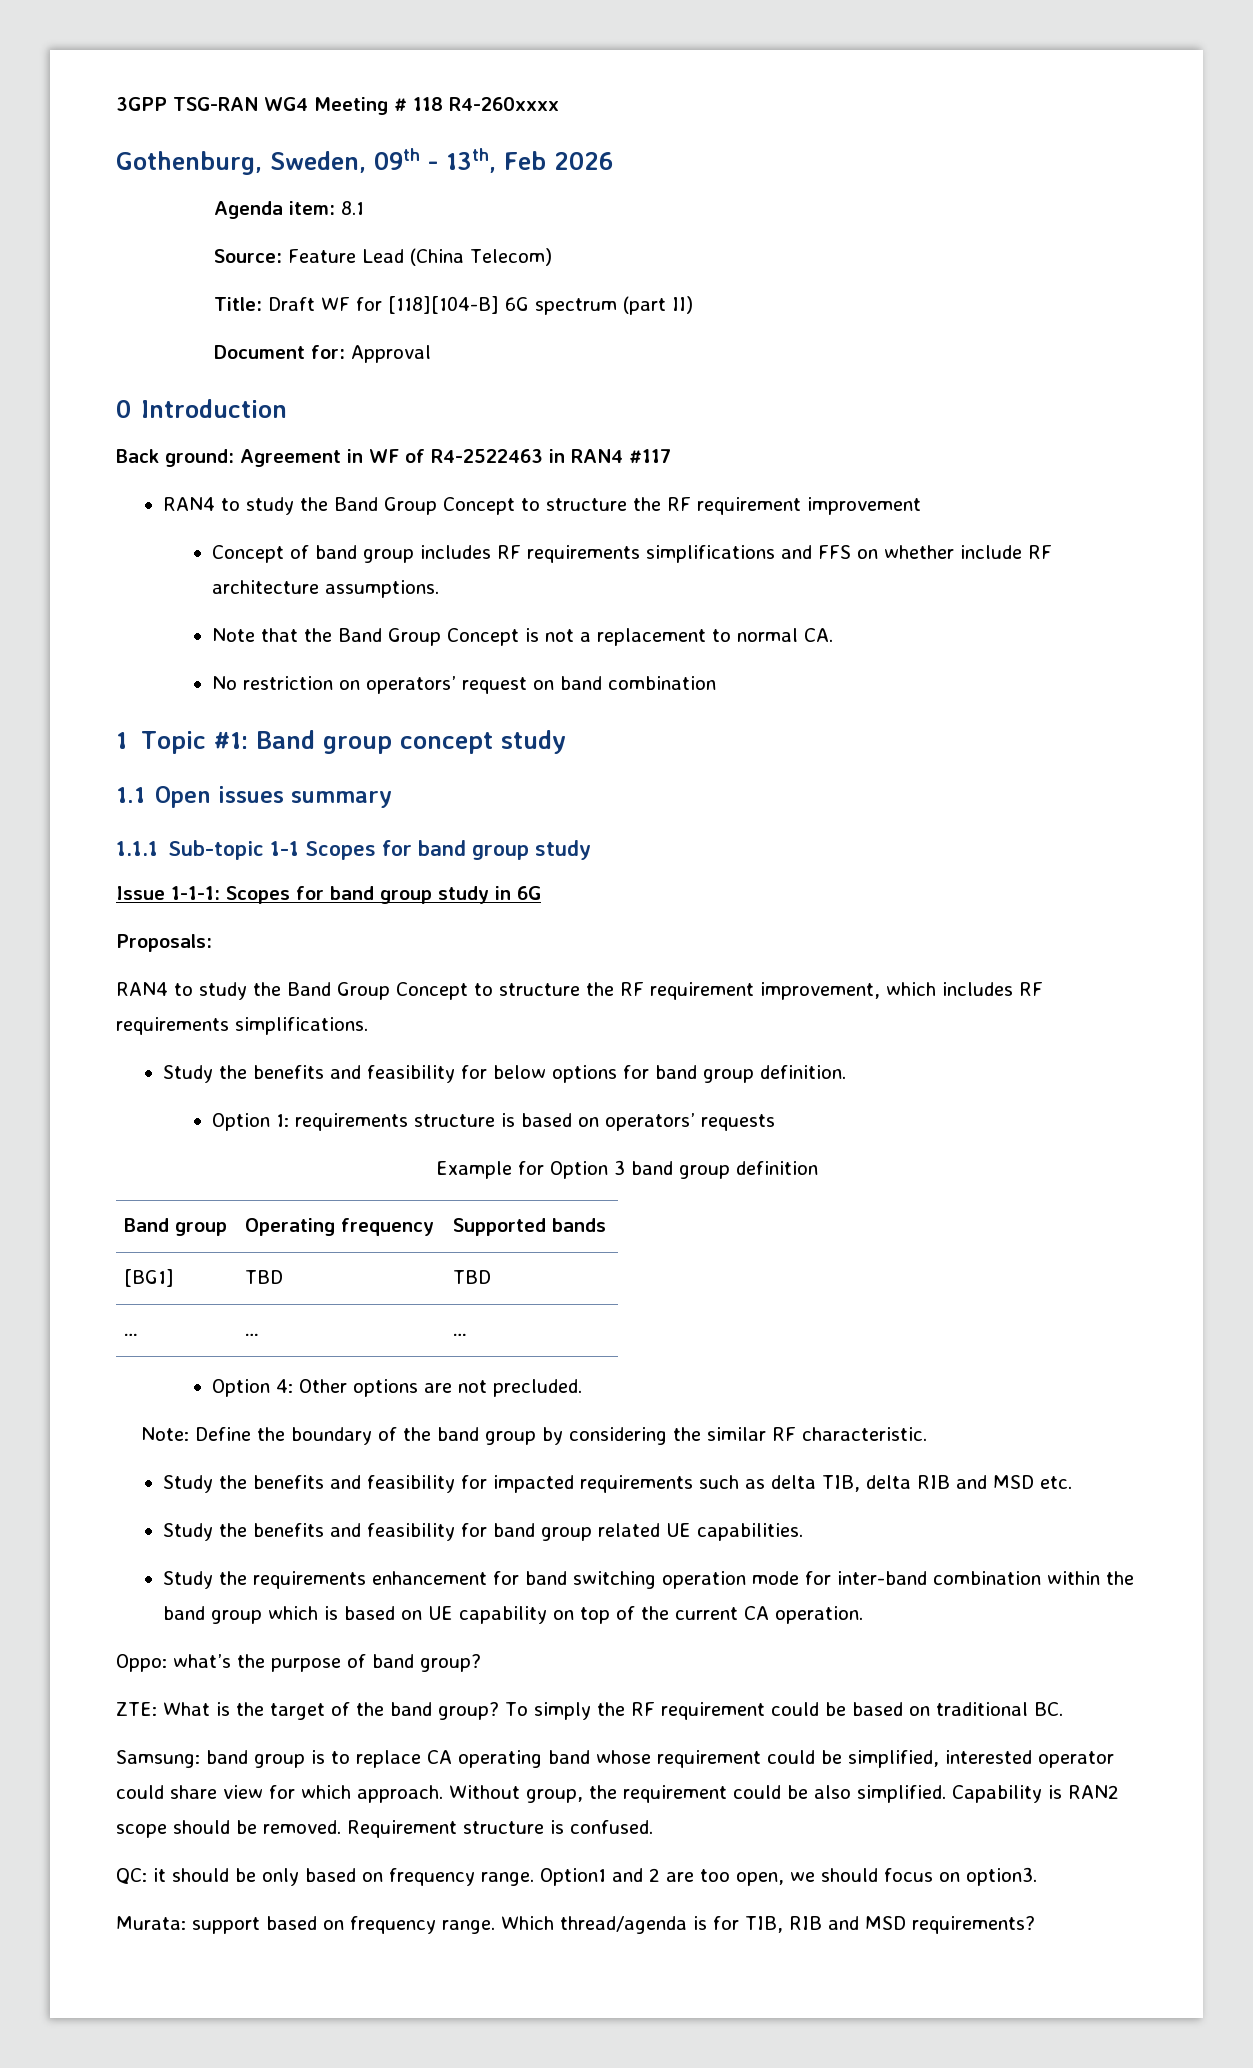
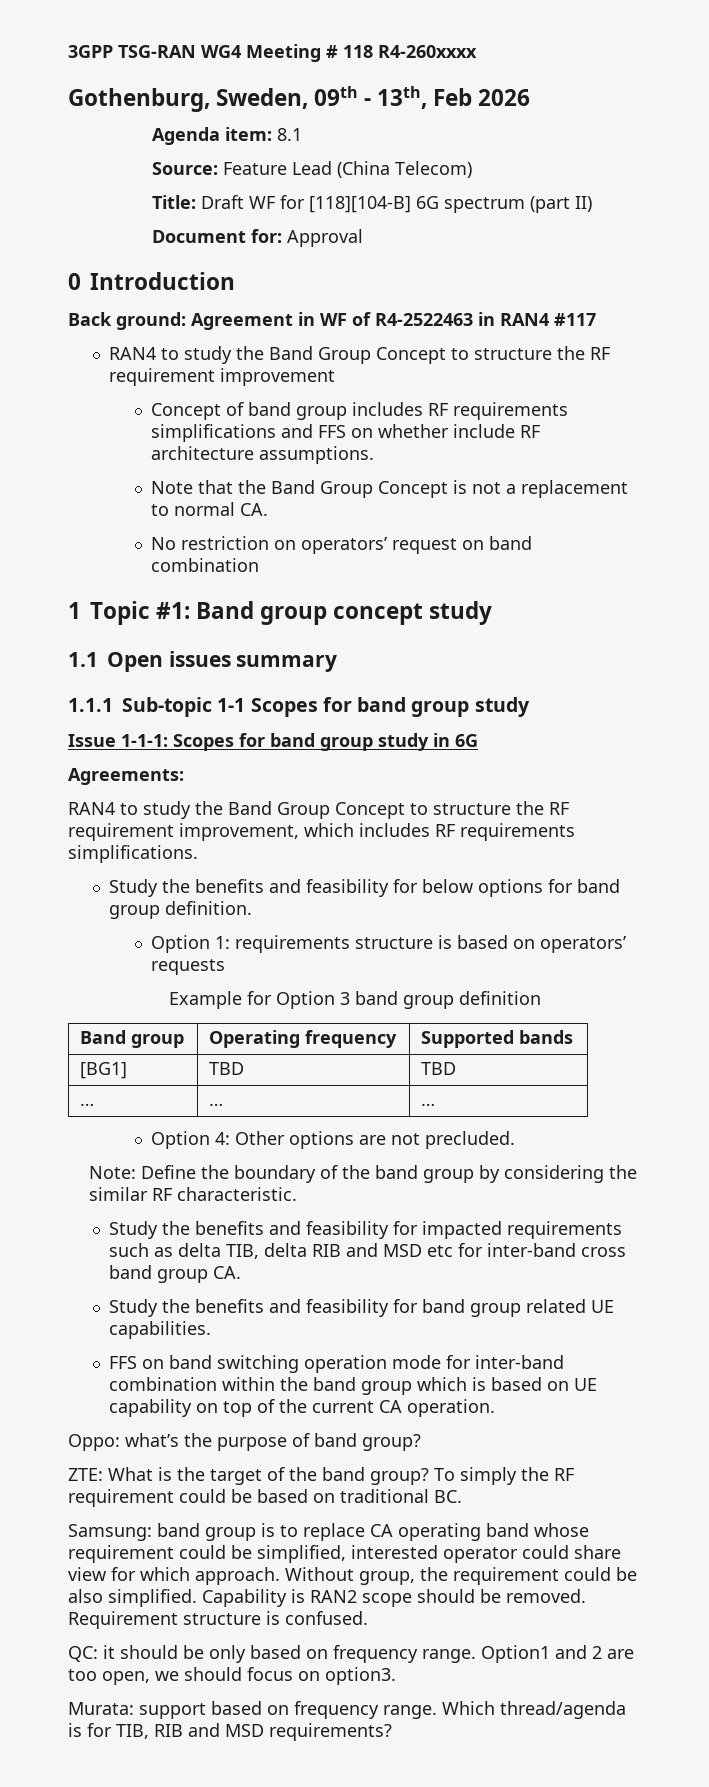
[116,934,212,952] Proposals: -> [68,768,184,785] Agreements:
[1040,1476,1073,1489] etc. -> [426,1243,626,1257] [108,1265,241,1283] etc for inter-band cross band group CA.
[163,1571,520,1589] Study the requirements enhancement for -> [108,1356,164,1369] FFS on

